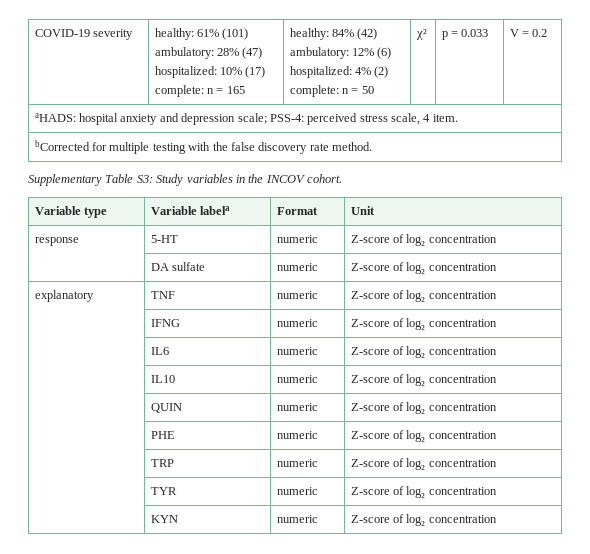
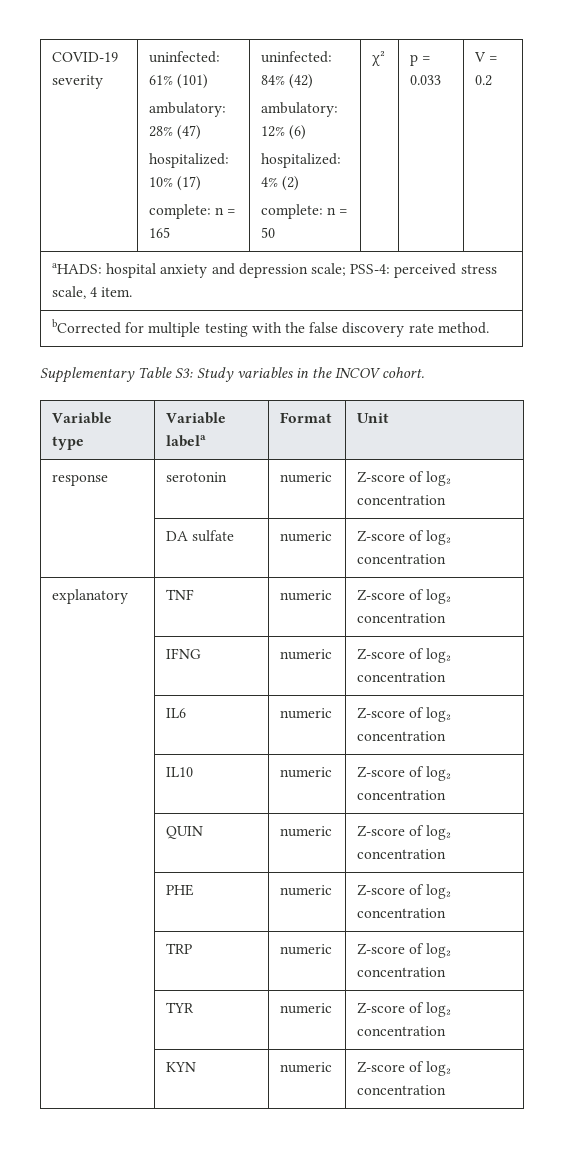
[154,28,194,40] healthy: -> [149,51,221,63] uninfected:
[289,28,329,40] healthy: -> [261,51,333,63] uninfected:
[150,235,178,243] 5-HT -> [166,472,228,482] serotonin

